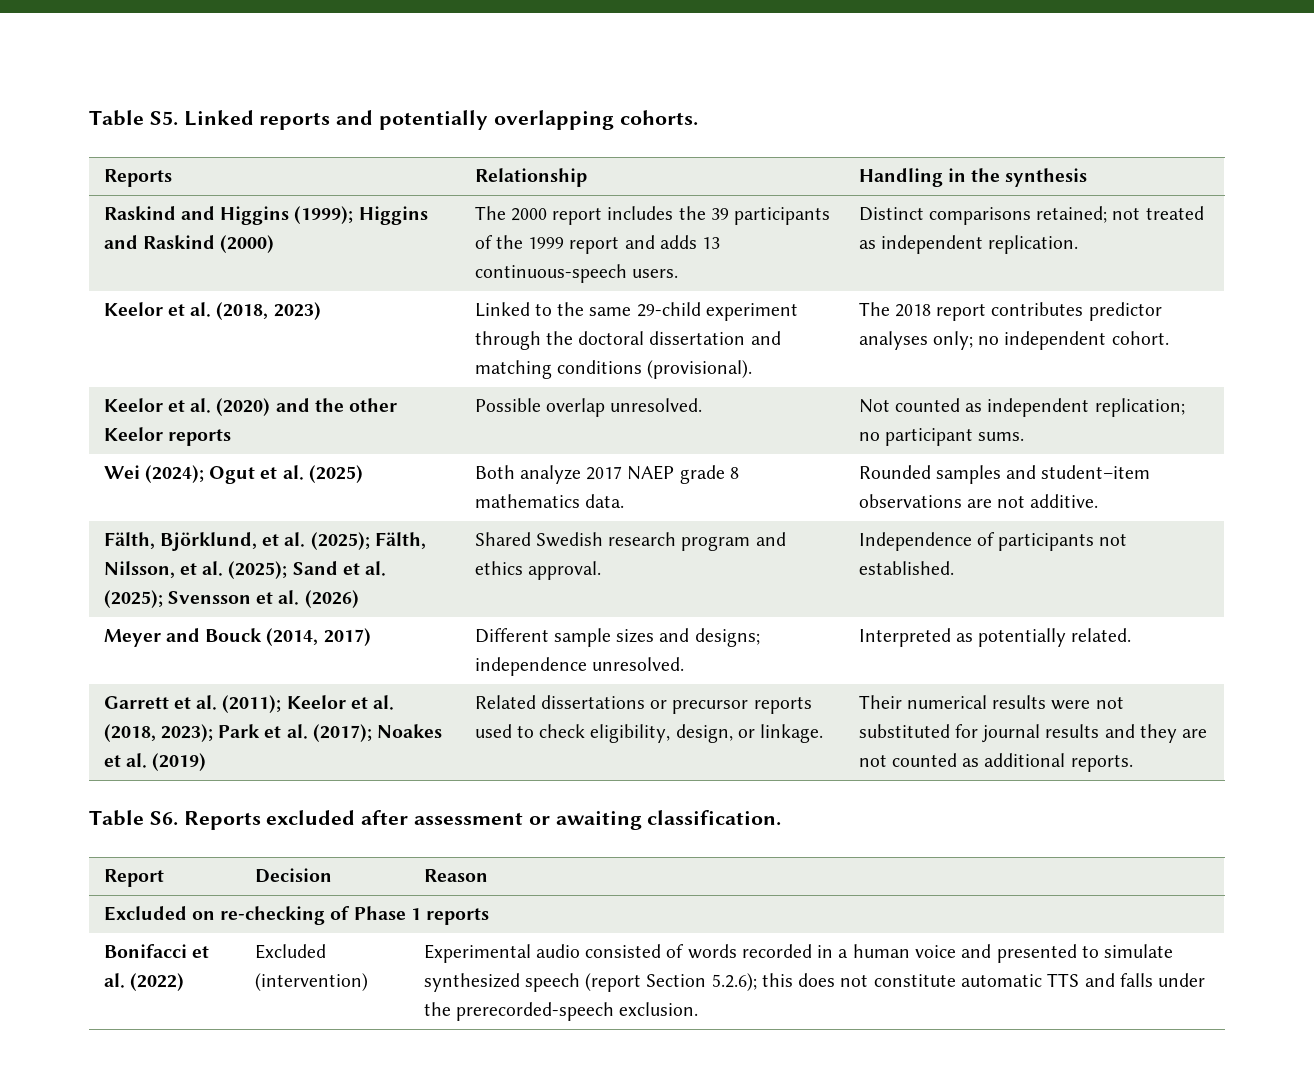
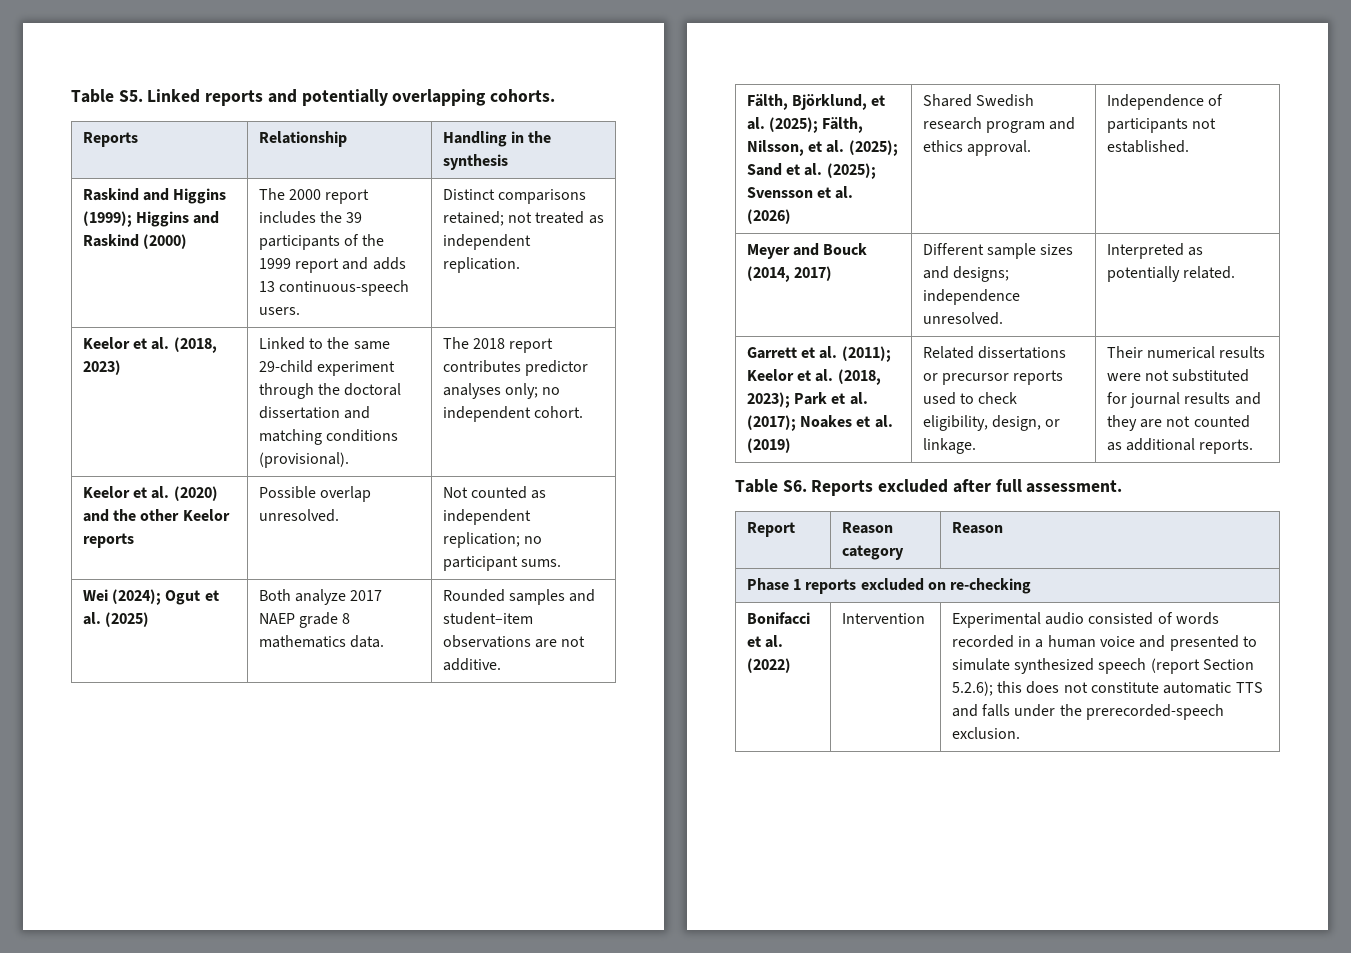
[414,810,782,830] assessment or awaiting classification. -> [995,479,1123,493] full assessment.
[254,868,332,883] Decision -> [841,522,893,534] [841,545,904,560] Reason category
[103,906,351,925] Excluded on re-checking of -> (1003, 528) none
(490, 916) none -> [860,578,1032,594] excluded on re-checking
[254,944,326,959] [254,973,368,991] Excluded (intervention) -> [841,613,925,624] Intervention

